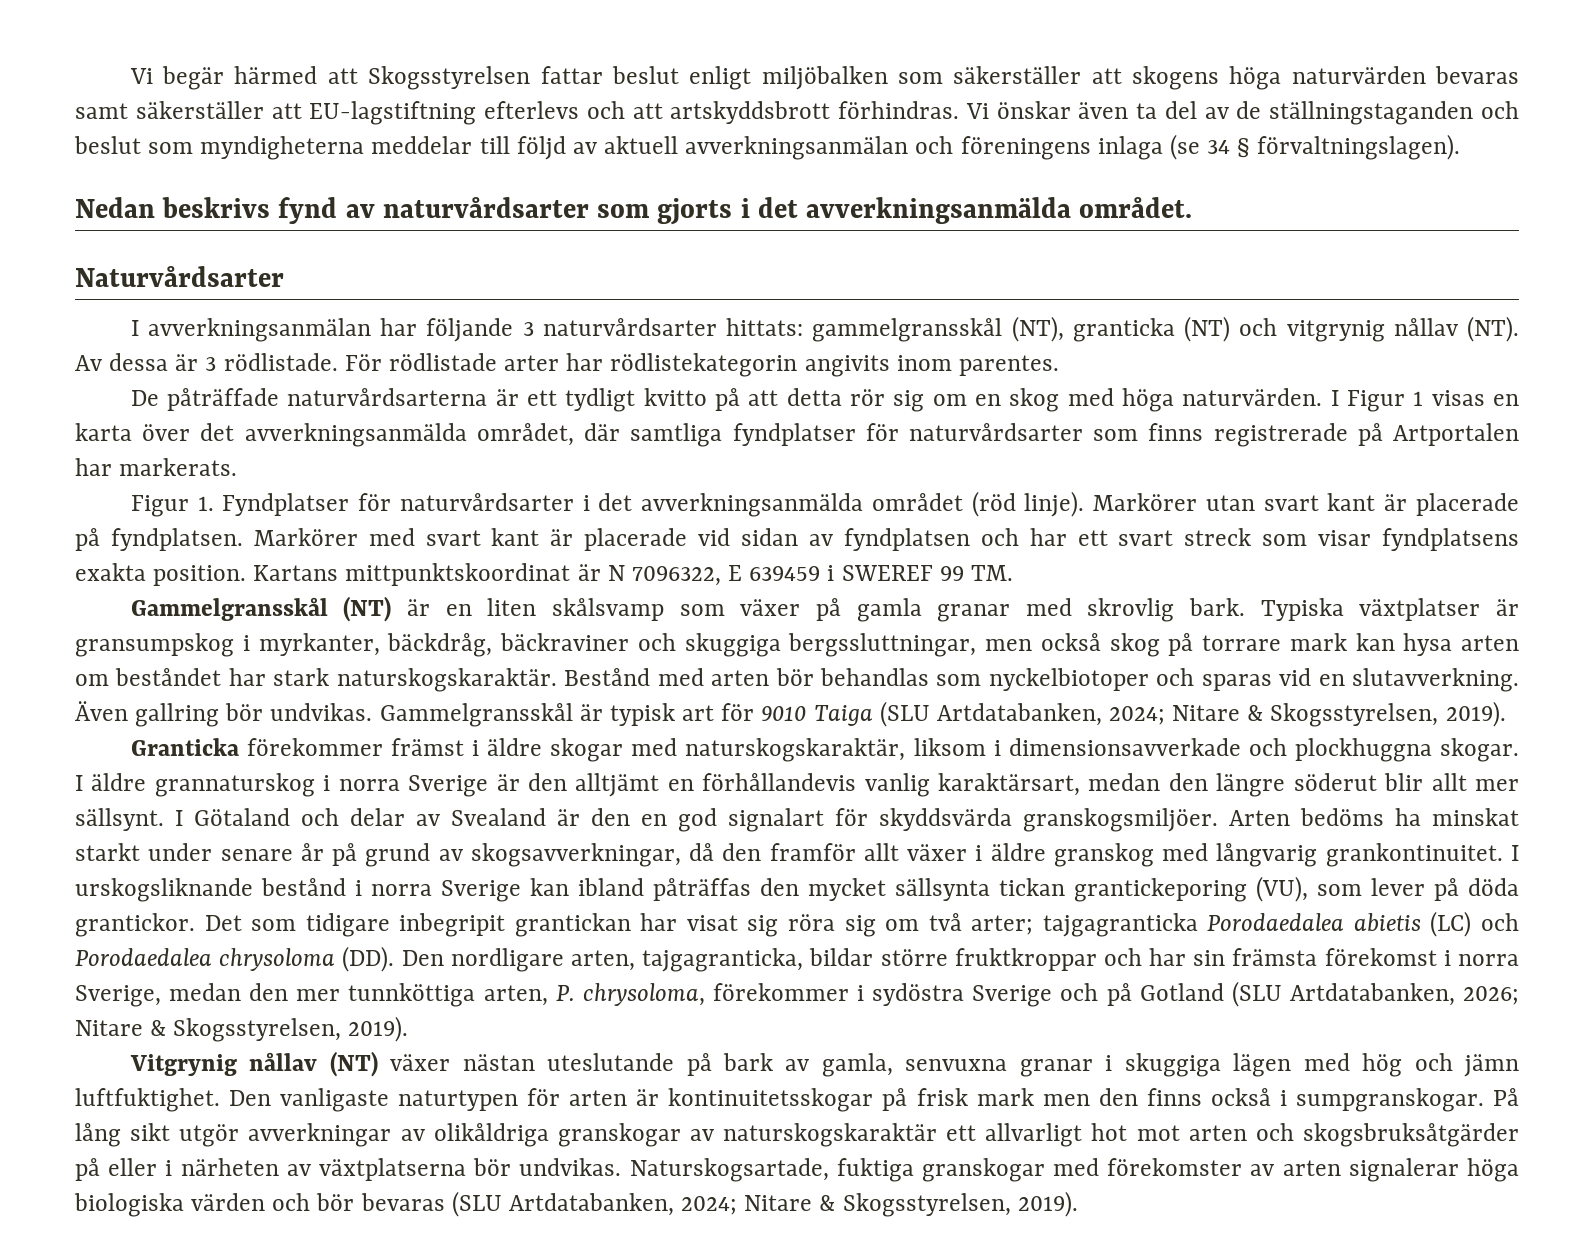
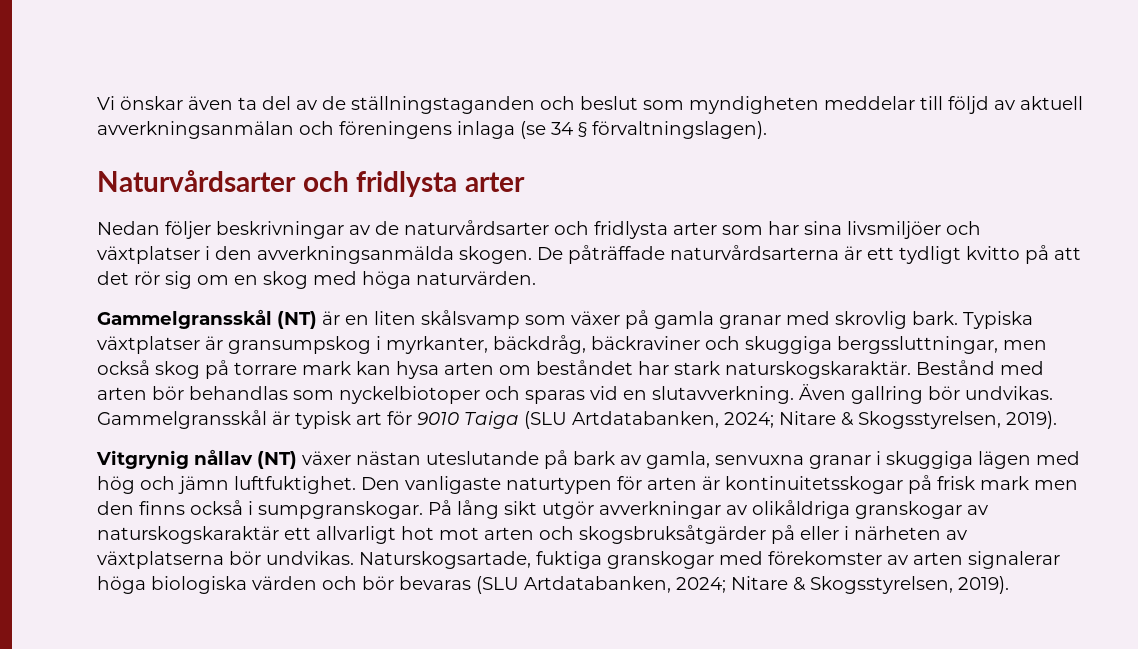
[129,66,1519,90] [75,101,989,125] Vi begär härmed att Skogsstyrelsen fattar beslut enligt miljöbalken som säkerställer att skogens höga naturvärden bevaras samt säkerställer att EU-lagstiftning efterlevs och att artskyddsbrott förhindras. Vi -> [97,96,115,110] Vi
[200,136,365,160] myndigheterna -> [689,96,819,114] myndigheten
[75,197,1193,225] [75,266,284,287] [130,316,1520,342] [75,353,1059,377] Nedan beskrivs fynd av naturvårdsarter som gjorts i det avverkningsanmälda området. // Naturvårdsarter // I avverkningsanmälan har följande 3 naturvårdsarter hittats: gammelgransskål (NT), granticka (NT) och vitgrynig nållav (NT). Av dessa är 3 rödlistade. För rödlistade arter har rödlistekategorin angivits inom parentes. // -> [97,170,525,197] [97,220,981,239] [97,246,532,264] Naturvårdsarter och fridlysta arter // Nedan följer beskrivningar av de naturvårdsarter och fridlysta arter som har sina livsmiljöer och växtplatser i den avverkningsanmälda skogen.
[786,388,842,406] detta -> [97,271,129,285] det
[1330,390,1520,412] [75,423,1519,447] [75,458,238,476] [130,491,1520,517] [75,528,1520,551] [75,563,1013,586] I Figur 1 visas en karta över det avverkningsanmälda området, där samtliga fyndplatser för naturvårdsarter som finns registrerade på Artportalen har markerats. // Figur 1. Fyndplatser för naturvårdsarter i det avverkningsanmälda området (röd linje). Markörer utan svart kant är placerade på fyndplatsen. Markörer med svart kant är placerade vid sidan av fyndplatsen och har ett svart streck som visar fyndplatsens exakta position. Kartans mittpunktskoordinat är N 7096322, E 639459 i SWEREF 99 TM. -> (536, 278) none
[130,738,1520,762] [75,773,1520,797] [75,808,1519,832] [75,843,1520,867] [75,876,1519,902] [75,911,1520,937] [75,946,1519,972] [75,981,1519,1007] [75,1016,409,1042] // Granticka förekommer främst i äldre skogar med naturskogskaraktär, liksom i dimensionsavverkade och plockhuggna skogar. I äldre grannaturskog i norra Sverige är den alltjämt en förhållandevis vanlig karaktärsart, medan den längre söderut blir allt mer sällsynt. I Götaland och delar av Svealand är den en god signalart för skyddsvärda granskogsmiljöer. Arten bedöms ha minskat starkt under senare år på grund av skogsavverkningar, då den framför allt växer i äldre granskog med långvarig grankontinuitet. I urskogsliknande bestånd i norra Sverige kan ibland påträffas den mycket sällsynta tickan grantickeporing (VU), som lever på döda grantickor. Det som tidigare inbegripit grantickan har visat sig röra sig om två arter; tajgagranticka Porodaedalea abietis (LC) och Porodaedalea chrysoloma (DD). Den nordligare arten, tajgagranticka, bildar större fruktkroppar och har sin främsta förekomst i norra Sverige, medan den mer tunnköttiga arten, P. chrysoloma, förekommer i sydöstra Sverige och på Gotland (SLU Artdatabanken, 2026; Nitare & Skogsstyrelsen, 2019). -> (1057, 420) none

